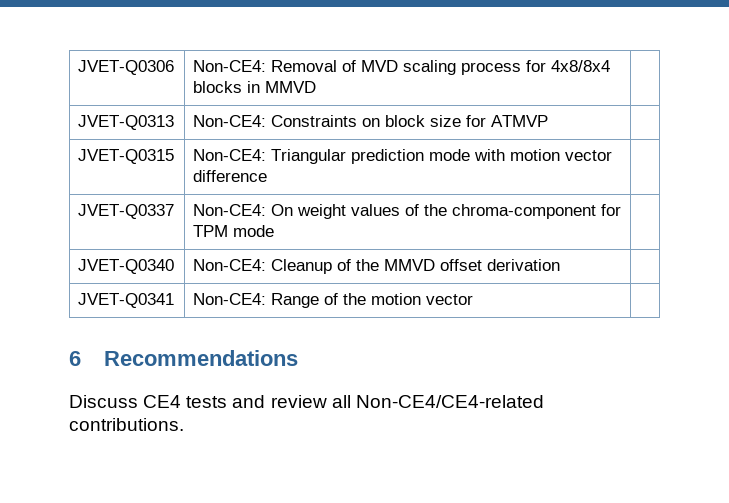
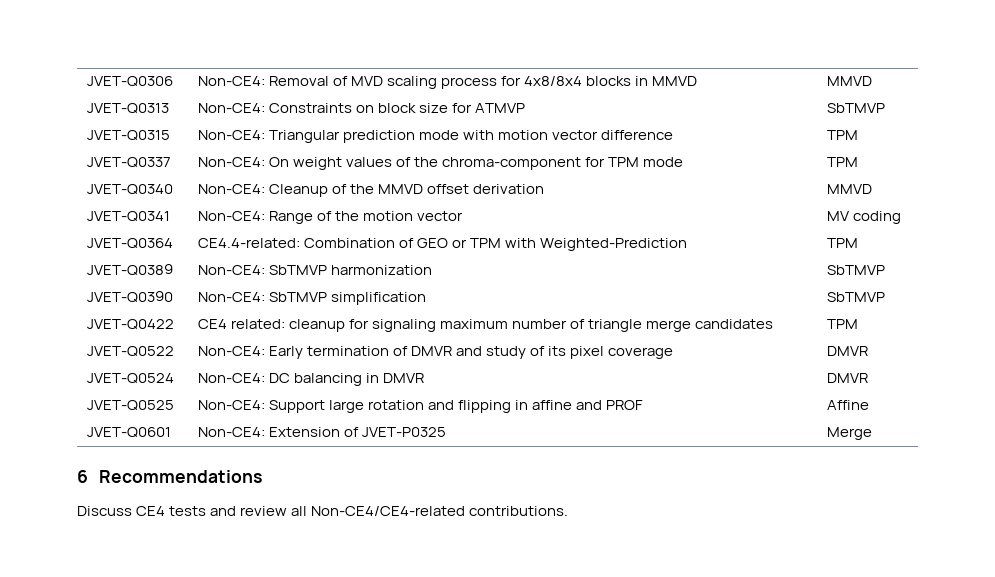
(317, 87) none -> [826,76,872,86] MMVD
(549, 121) none -> [826,103,885,113] SbTMVP
(268, 176) none -> [826,130,858,140] TPM
(275, 231) none -> [826,157,858,167] TPM
(561, 265) none -> [826,184,872,194] MMVD
(474, 299) none -> [826,211,901,224] [86,238,173,249] [197,238,688,251] [826,238,858,248] [86,264,173,276] [197,265,433,275] [826,265,885,275] [86,291,173,303] [197,292,427,305] [826,292,885,302] [86,319,174,330] [197,319,774,332] [826,319,858,329] [86,346,174,357] [197,346,674,359] [826,346,868,356] [86,373,174,384] [197,373,425,386] [826,373,868,383] [86,400,174,411] [197,400,644,413] [826,400,869,410] [86,427,171,438] [197,427,447,437] [826,427,872,440] MV coding // JVET-Q0364 | CE4.4-related: Combination of GEO or TPM with Weighted-Prediction | TPM // JVET-Q0389 | Non-CE4: SbTMVP harmonization | SbTMVP // JVET-Q0390 | Non-CE4: SbTMVP simplification | SbTMVP // JVET-Q0422 | CE4 related: cleanup for signaling maximum number of triangle merge candidates | TPM // JVET-Q0522 | Non-CE4: Early termination of DMVR and study of its pixel coverage | DMVR // JVET-Q0524 | Non-CE4: DC balancing in DMVR | DMVR // JVET-Q0525 | Non-CE4: Support large rotation and flipping in affine and PROF | Affine // JVET-Q0601 | Non-CE4: Extension of JVET-P0325 | Merge

